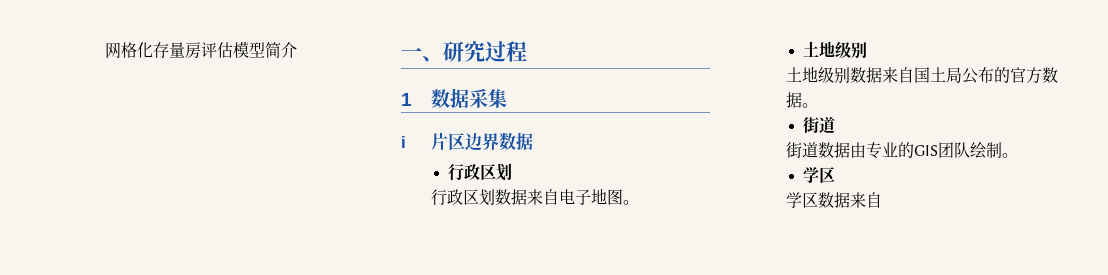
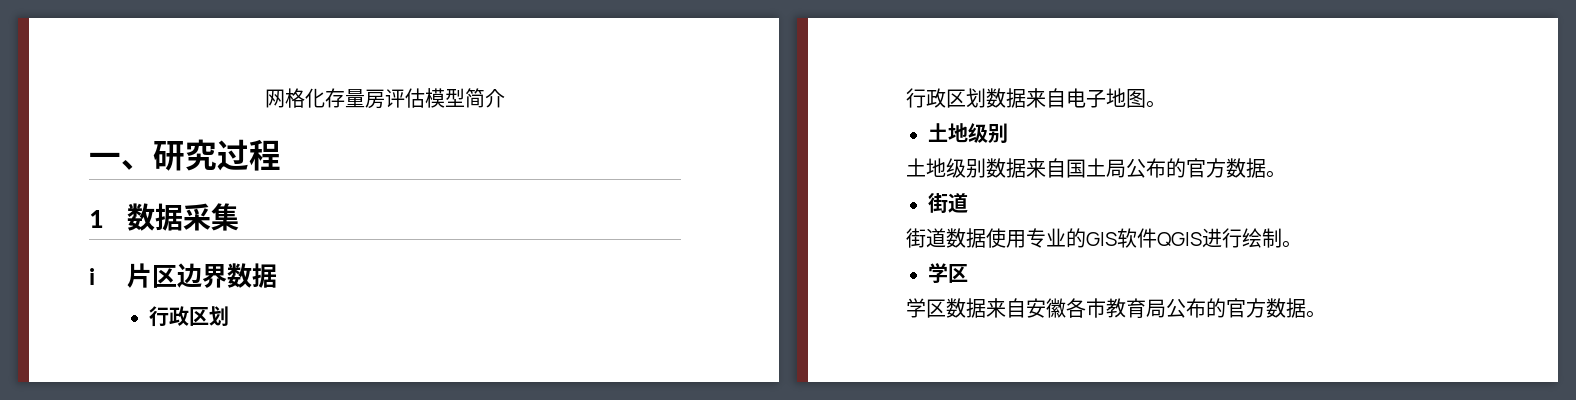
[849,142,866,158] 由 -> [985,228,1026,248] 使用
[937,142,970,158] 团队 -> [1116,228,1242,248] 软件QGIS进行
(882, 200) none -> [1025,298,1326,318] 安徽各市教育局公布的官方数据。

